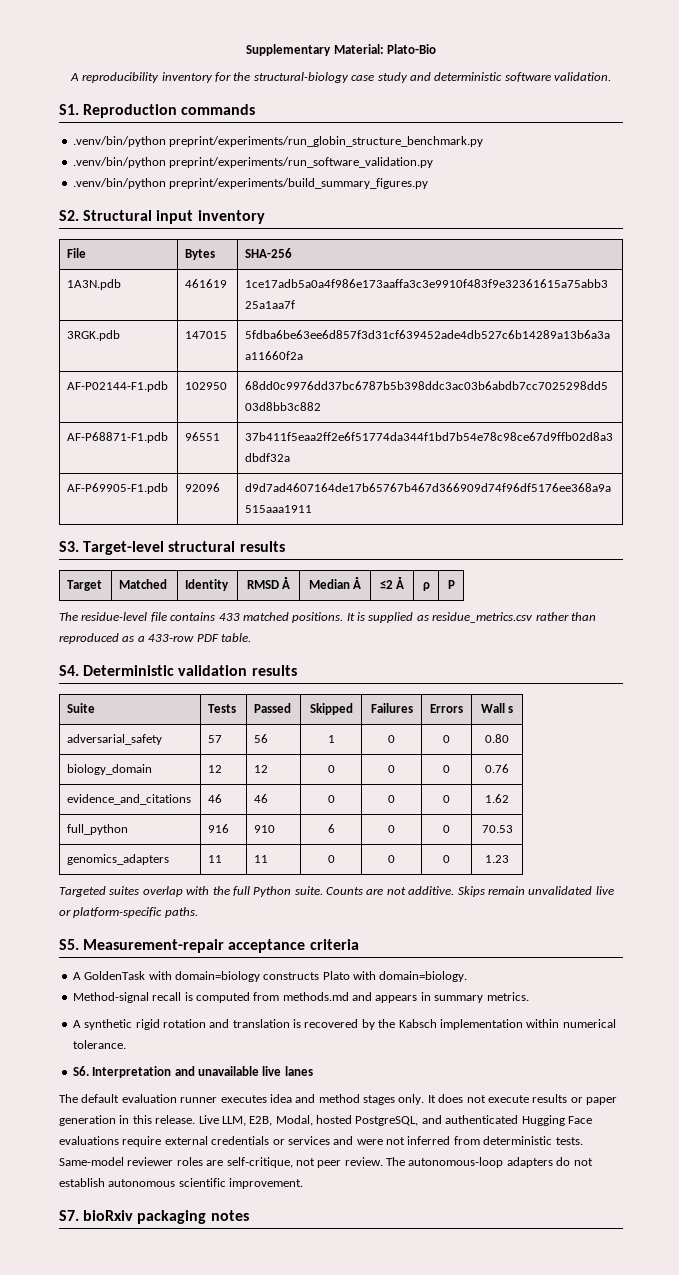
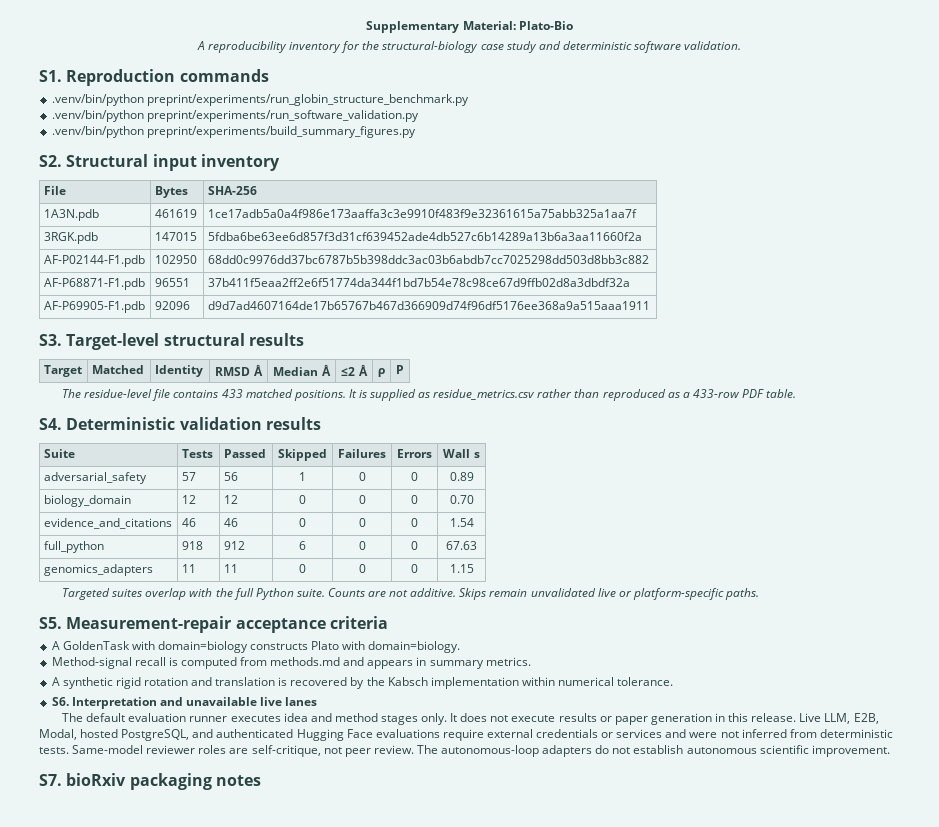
[485,734,509,743] 0.80 -> [449,472,474,481] 0.89
[485,764,509,773] 0.76 -> [449,495,474,504] 0.70
[485,794,509,803] 1.62 -> [449,518,474,527] 1.54
[208,824,230,833] [254,825,276,833] 916 | 910 -> [181,541,203,550] [223,541,245,550] 918 | 912
[481,825,513,833] 70.53 -> [446,541,477,550] 67.63
[485,855,509,863] 1.23 -> [449,564,474,573] 1.15

